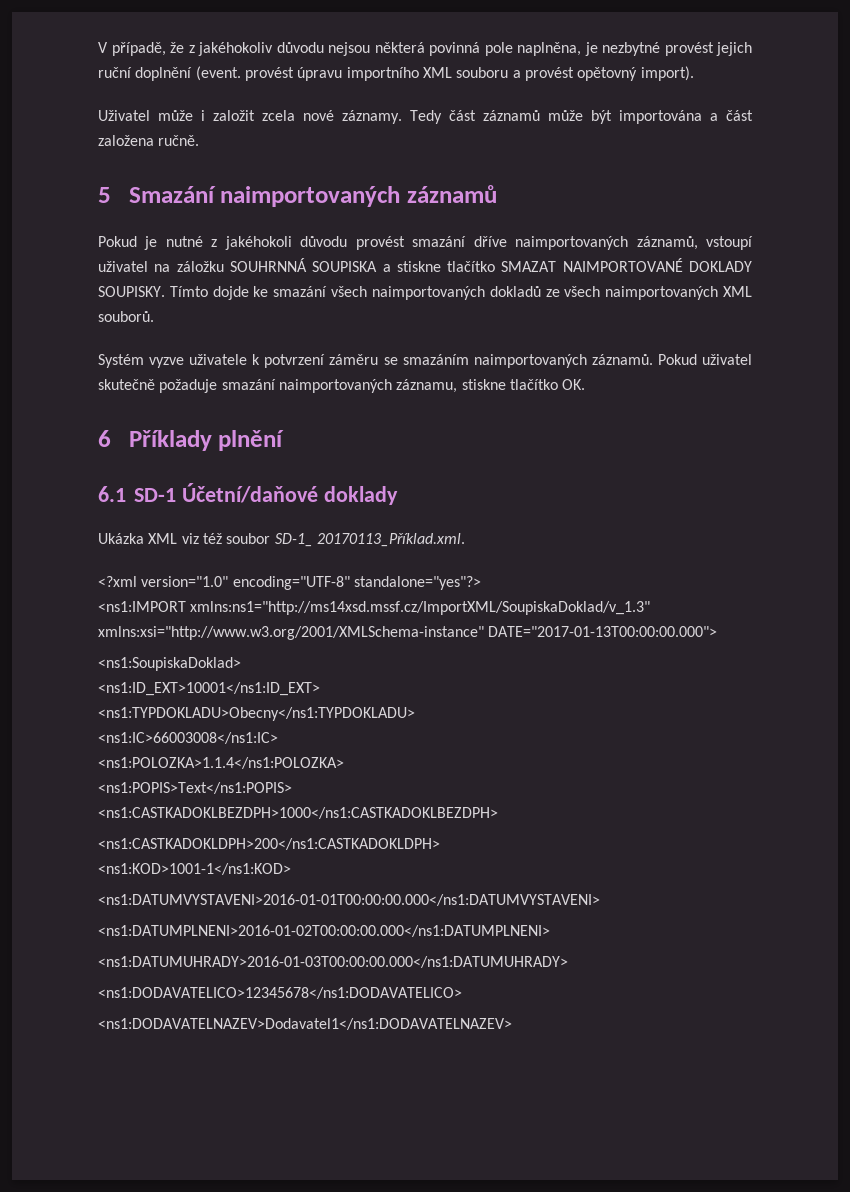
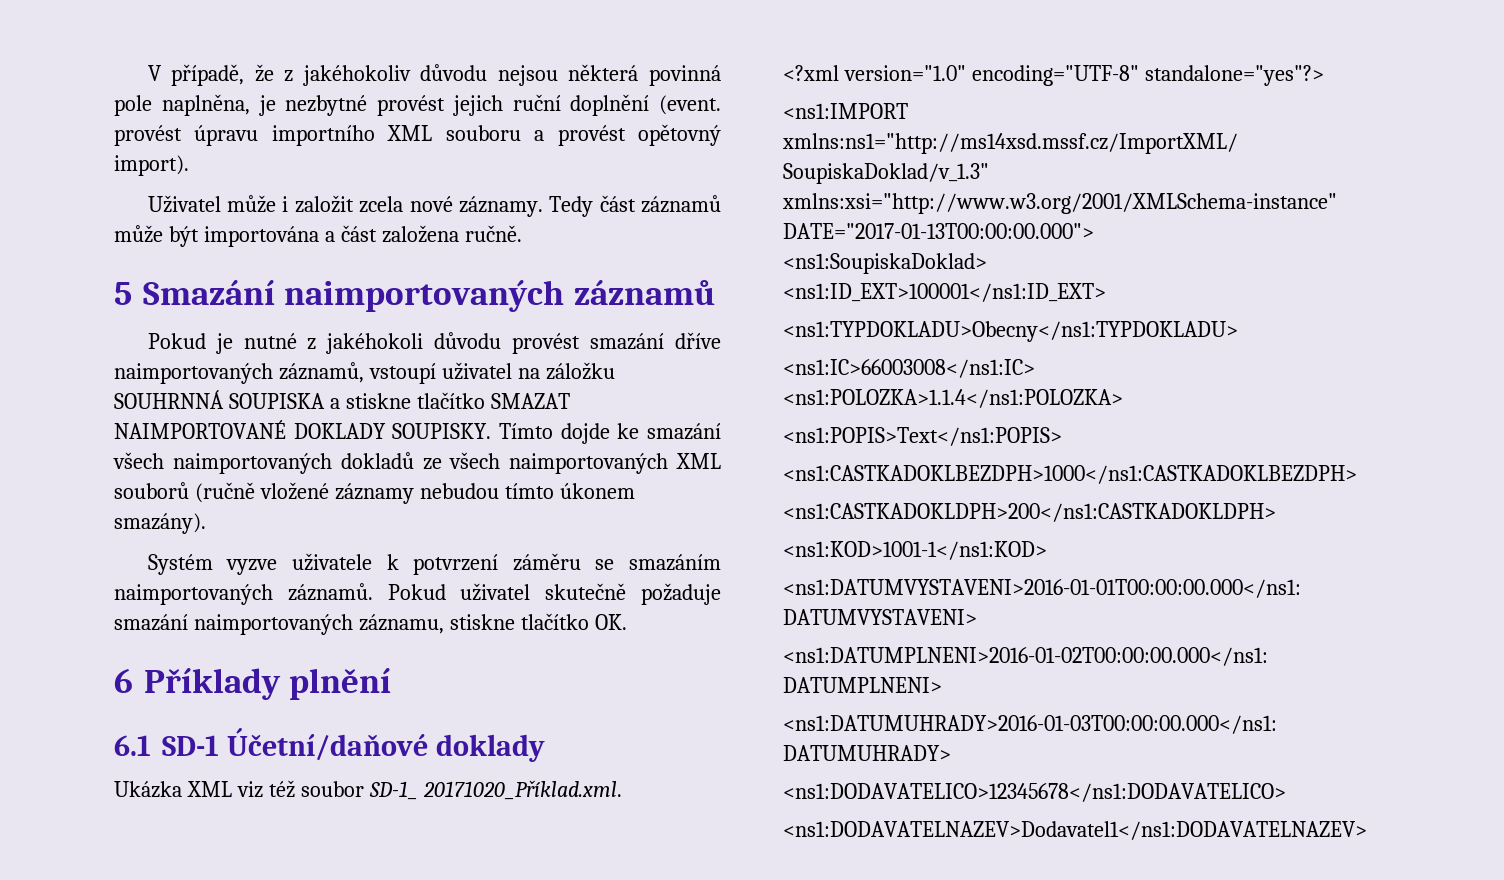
[98,311,154,322] souborů. -> [114,482,635,504] [114,513,206,534] souborů (ručně vložené záznamy nebudou tímto úkonem smazány).
[316,533,465,547] 20170113_Příklad.xml. -> [422,780,622,800] 20171020_Příklad.xml.
[98,682,320,696] <ns1:ID_EXT>10001</ns1:ID_EXT> -> [783,283,1106,302] <ns1:ID_EXT>100001</ns1:ID_EXT>

